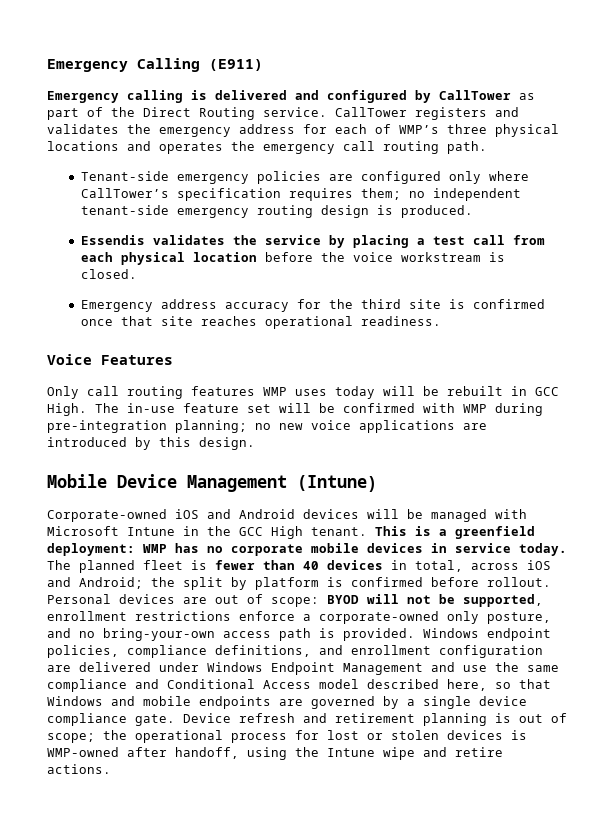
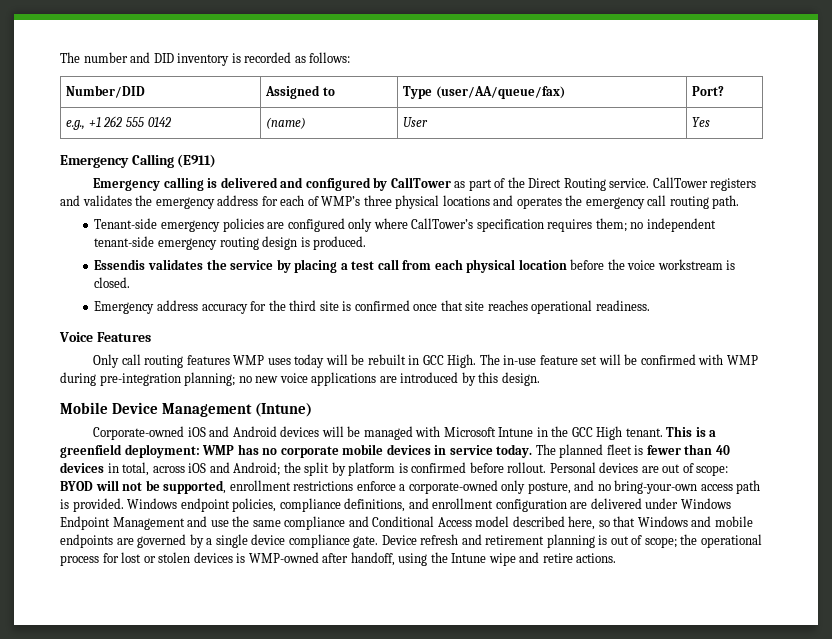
(47, 65) none -> [60,52,351,66] [66,85,146,98] [265,85,335,99] [403,86,565,99] [692,86,725,96] [66,116,171,130] [266,117,307,129] [403,117,429,127] [692,117,711,127] The number and DID inventory is recorded as follows: // Number/DID | Assigned to | Type (user/AA/queue/fax) | Port? // e.g., +1 262 555 0142 | (name) | User | Yes //

